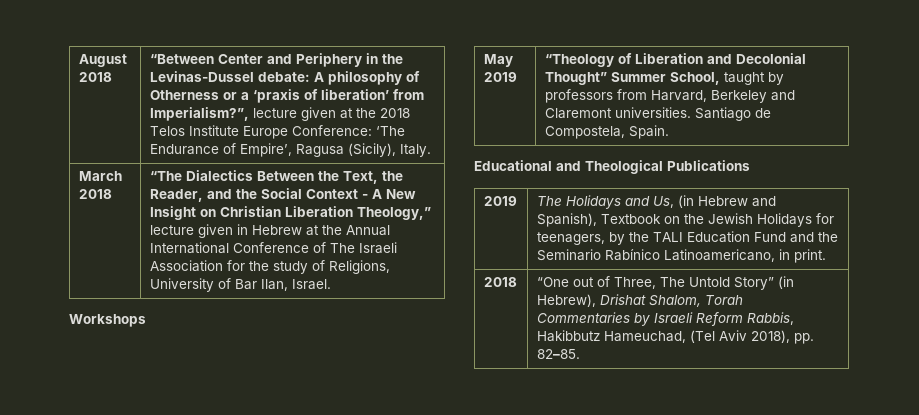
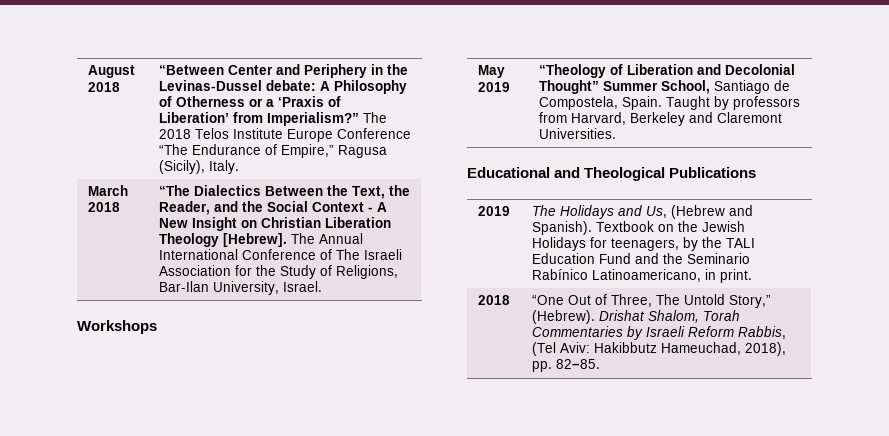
[327,71,402,85] philosophy -> [333,80,407,94] Philosophy
[252,89,424,103] [149,107,376,121] ‘praxis of liberation’ from Imperialism?”, lecture given at the -> [277,96,341,107] [158,112,387,126] ‘Praxis of Liberation’ from Imperialism?” The
[291,125,405,136] Conference: ‘The -> [336,128,411,139] [158,144,188,155] Conference “The
[239,143,292,157] Empire’, -> [280,144,334,158] Empire,”
[356,207,431,220] [149,224,342,238] Theology,” lecture given in Hebrew at the -> [158,233,315,247] Theology [Hebrew]. The
[272,261,308,274] study -> [279,265,316,279] Study
[149,278,288,292] University of Bar Ilan, -> [158,281,279,295] Bar-Ilan University,
[723,72,765,85] taught -> [713,80,790,94] [538,96,710,110] Santiago de Compostela, Spain. Taught
[614,107,771,121] [544,125,669,139] universities. Santiago de Compostela, Spain. -> [538,128,616,139] Universities.
[677,195,776,208] [536,213,597,227] (in Hebrew and Spanish), -> [670,205,753,219] [531,221,592,235] (Hebrew and Spanish).
[572,277,594,287] out -> [567,295,591,305] Out
[733,276,794,290] [536,294,596,307] Story” (in Hebrew), -> [728,295,771,308] [531,310,595,324] Story,” (Hebrew).
[536,330,747,343] Hakibbutz Hameuchad, (Tel Aviv -> [531,342,741,356] (Tel Aviv: Hakibbutz Hameuchad,

